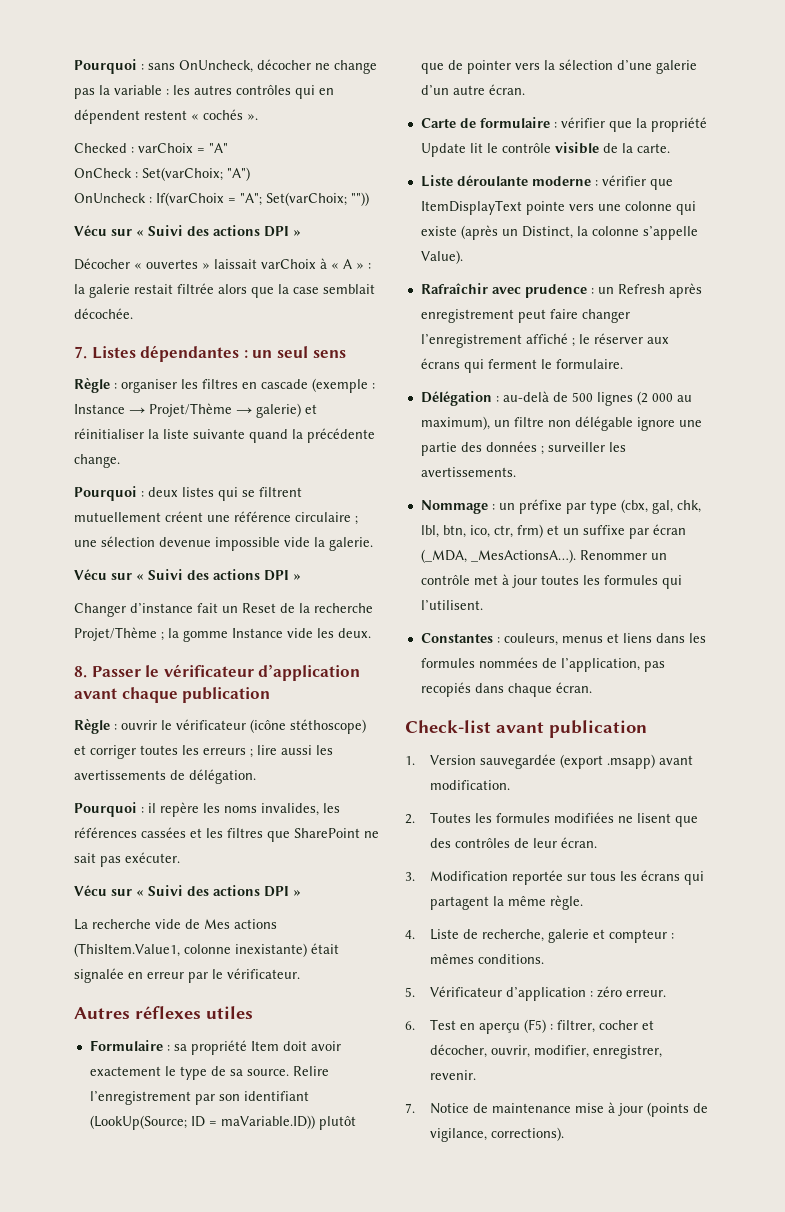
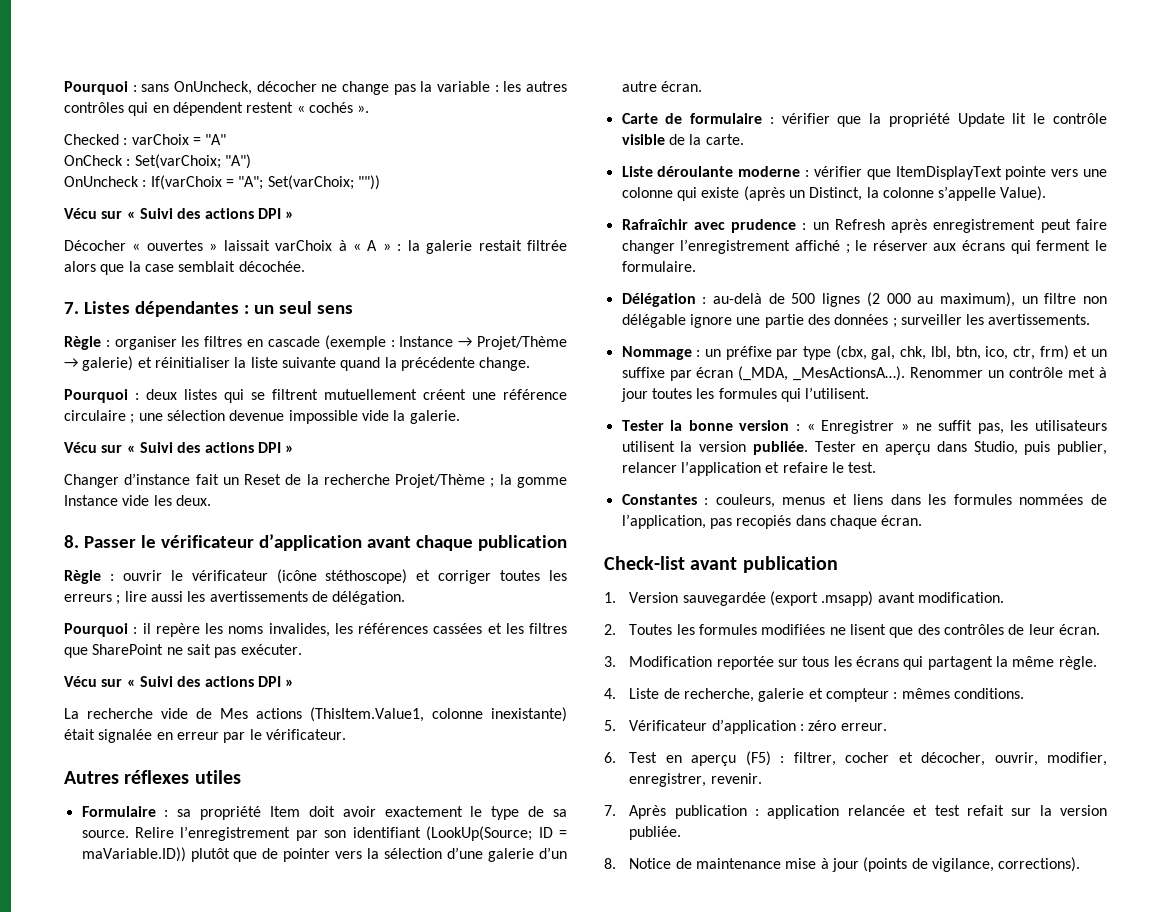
(483, 605) none -> [621,420,1107,434] [621,441,1107,455] [621,461,877,476] // Tester la bonne version : « Enregistrer » ne suffit pas, les utilisateurs utilisent la version publiée. Tester en aperçu dans Studio, puis publier, relancer l’application et refaire le test.
(415, 1108) none -> [629,805,1107,819] [629,826,682,840] [604,858,616,869] Après publication : application relancée et test refait sur la version publiée. // 8.

